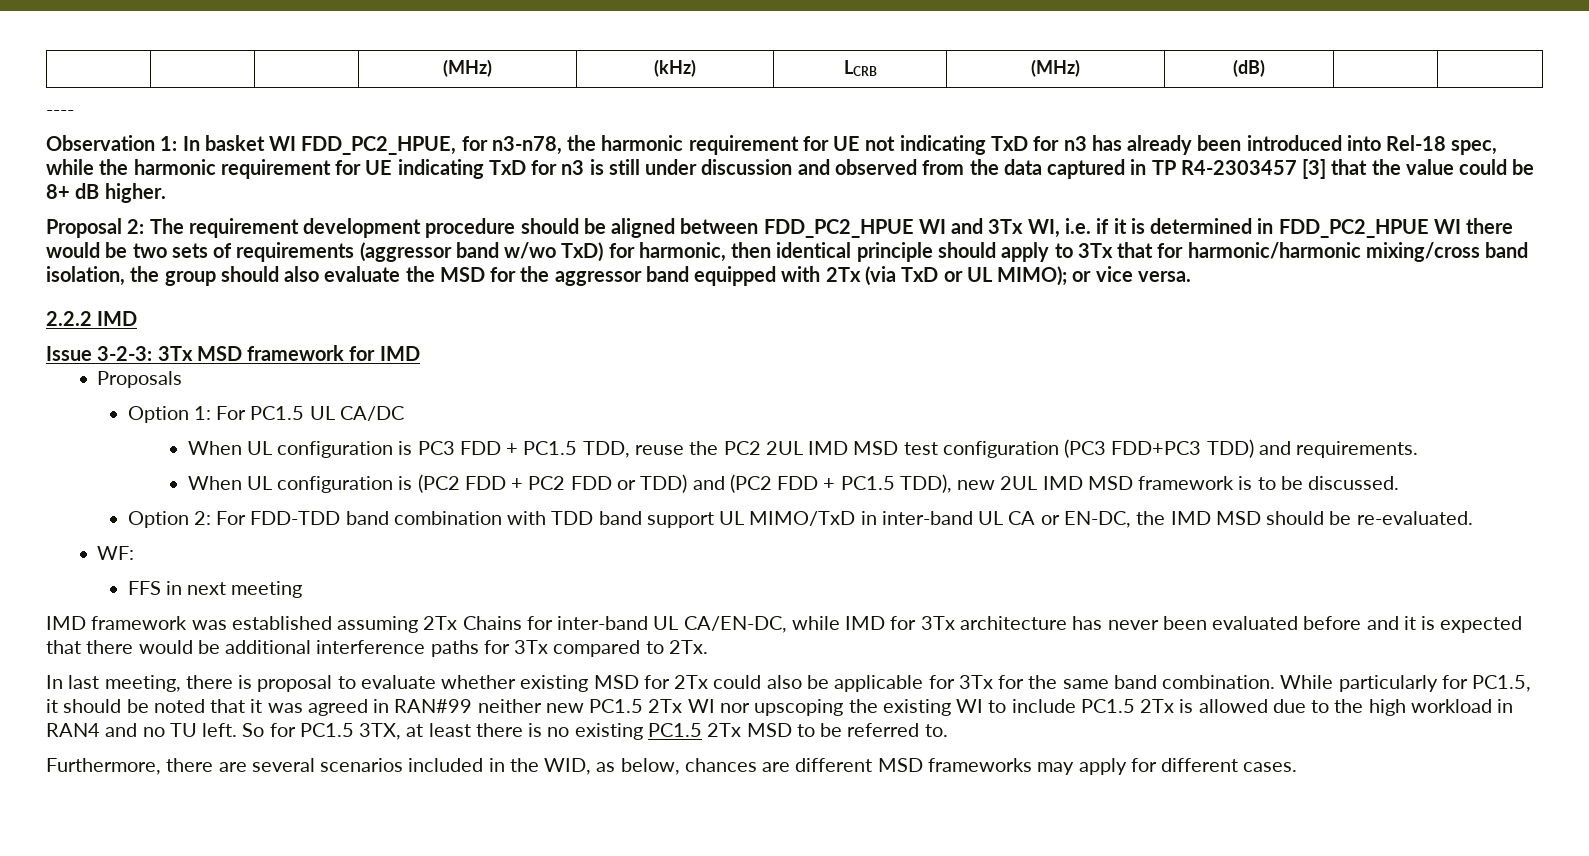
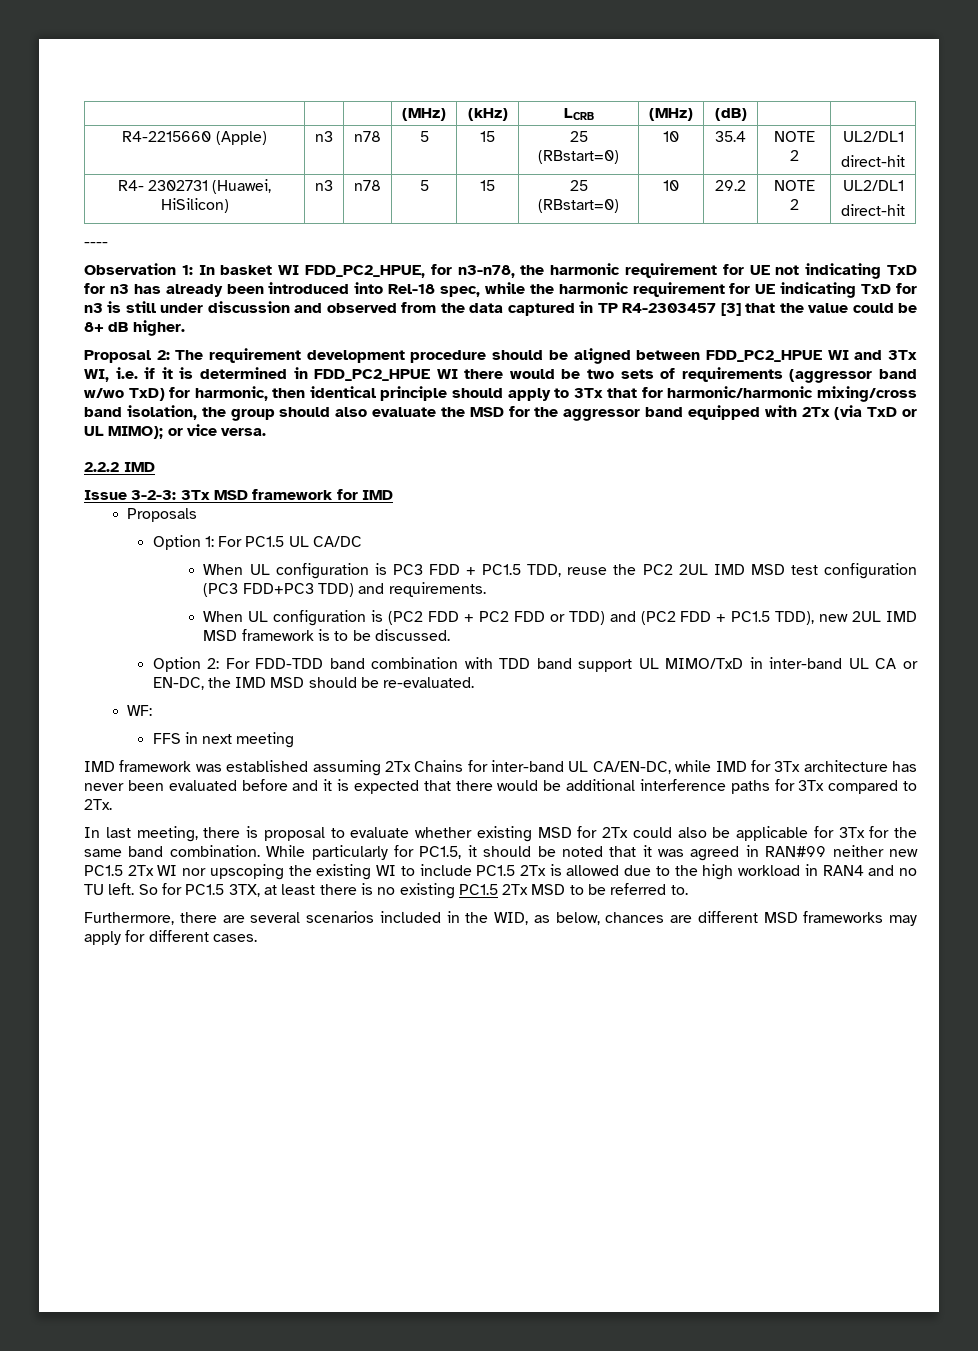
(1265, 68) none -> [122,131,267,145] [315,131,333,142] [354,131,381,142] [419,131,429,142] [480,131,495,142] [569,131,588,142] [538,150,619,164] [663,131,679,142] [715,131,746,142] [773,131,815,142] [789,150,799,161] [842,131,904,142] [841,155,905,167] [117,179,272,194] [160,198,229,213] [315,180,333,191] [354,180,381,191] [419,180,429,191] [480,180,495,191] [569,180,588,191] [538,199,619,213] [663,180,679,191] [715,180,746,191] [773,180,815,191] [789,199,799,210] [842,180,904,191] [841,204,905,216] // R4-2215660 (Apple) | n3 | n78 | 5 | 15 | 25 (RBstart=0) | 10 | 35.4 | NOTE 2 | UL2/DL1 // direct-hit // R4- 2302731 (Huawei, HiSilicon) | n3 | n78 | 5 | 15 | 25 (RBstart=0) | 10 | 29.2 | NOTE 2 | UL2/DL1 // direct-hit

